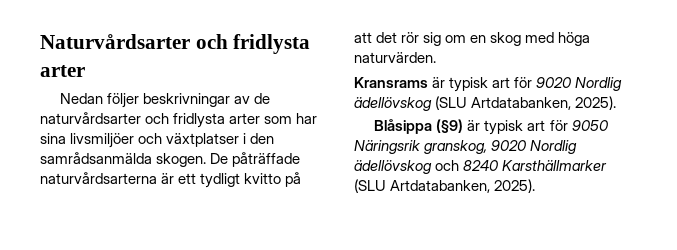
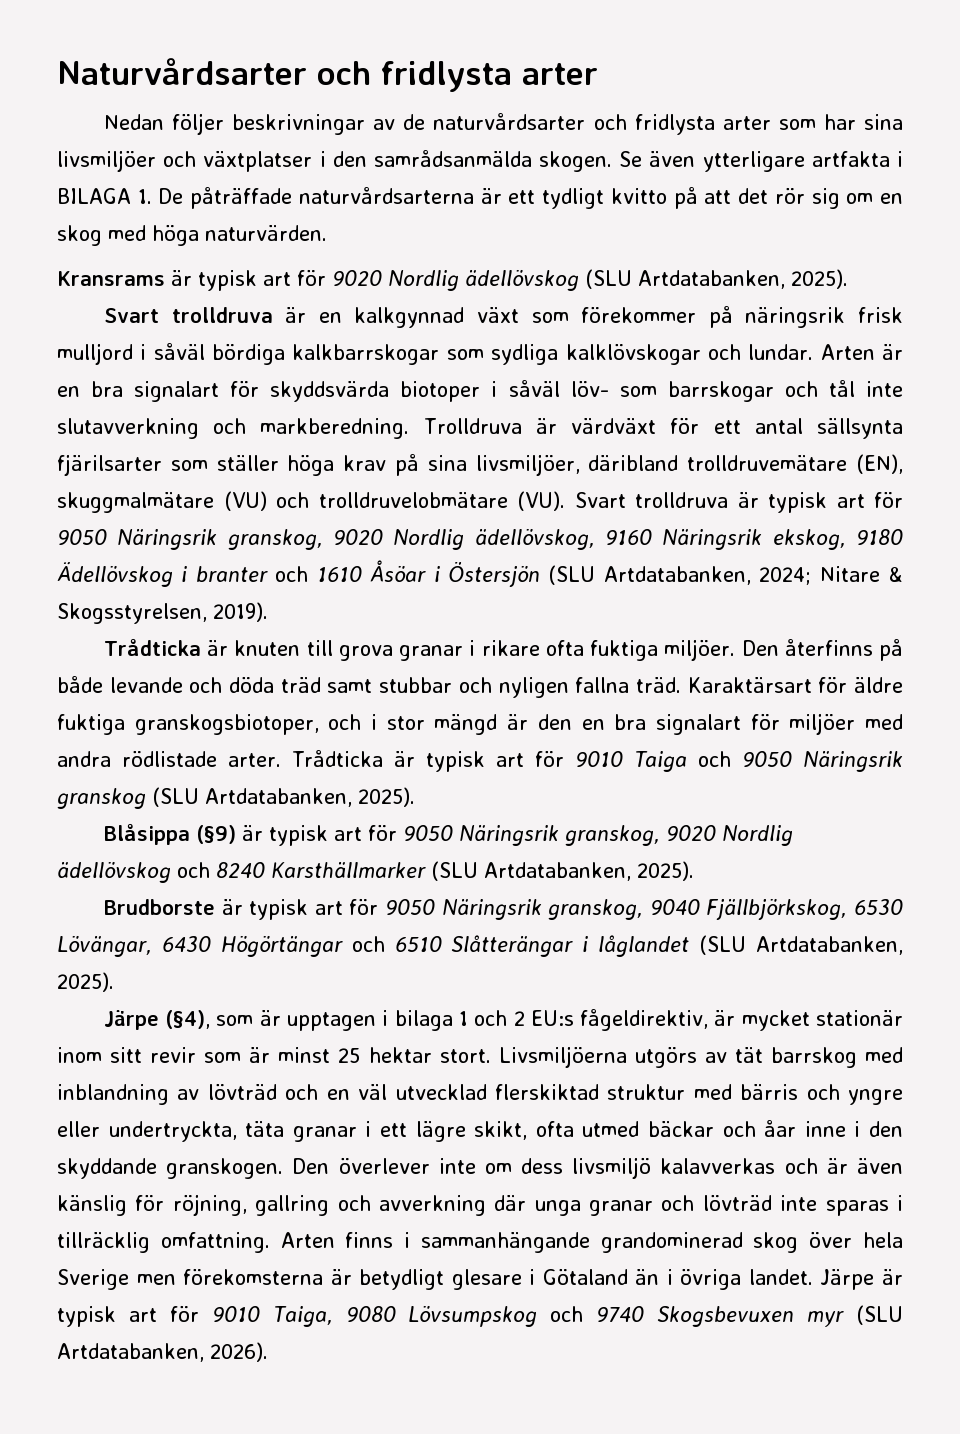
(207, 160) none -> [619,151,903,172] [57,188,152,204] Se även ytterligare artfakta i BILAGA 1.
(617, 103) none -> [103,306,904,328] [57,343,904,365] [57,380,904,402] [57,417,904,439] [57,454,903,476] [57,491,903,513] [57,528,903,550] [57,560,903,587] [57,602,268,624] [103,638,904,661] [57,676,904,698] [57,713,904,735] [57,750,903,772] [57,787,415,809] // Svart trolldruva är en kalkgynnad växt som förekommer på näringsrik frisk mulljord i såväl bördiga kalkbarrskogar som sydliga kalklövskogar och lundar. Arten är en bra signalart för skyddsvärda biotoper i såväl löv- som barrskogar och tål inte slutavverkning och markberedning. Trolldruva är värdväxt för ett antal sällsynta fjärilsarter som ställer höga krav på sina livsmiljöer, däribland trolldruvemätare (EN), skuggmalmätare (VU) och trolldruvelobmätare (VU). Svart trolldruva är typisk art för 9050 Näringsrik granskog, 9020 Nordlig ädellövskog, 9160 Näringsrik ekskog, 9180 Ädellövskog i branter och 1610 Åsöar i Östersjön (SLU Artdatabanken, 2024; Nitare & Skogsstyrelsen, 2019). // Trådticka är knuten till grova granar i rikare ofta fuktiga miljöer. Den återfinns på både levande och döda träd samt stubbar och nyligen fallna träd. Karaktärsart för äldre fuktiga granskogsbiotoper, och i stor mängd är den en bra signalart för miljöer med andra rödlistade arter. Trådticka är typisk art för 9010 Taiga och 9050 Näringsrik granskog (SLU Artdatabanken, 2025).
(536, 186) none -> [103,898,903,920] [57,935,904,957] [57,972,114,992] [103,1009,903,1031] [57,1046,903,1068] [57,1083,903,1105] [57,1120,904,1142] [57,1157,903,1179] [57,1194,903,1216] [57,1231,904,1253] [57,1268,904,1290] [57,1305,904,1327] [57,1342,268,1362] // Brudborste är typisk art för 9050 Näringsrik granskog, 9040 Fjällbjörkskog, 6530 Lövängar, 6430 Högörtängar och 6510 Slåtterängar i låglandet (SLU Artdatabanken, 2025). // Järpe (§4), som är upptagen i bilaga 1 och 2 EU:s fågeldirektiv, är mycket stationär inom sitt revir som är minst 25 hektar stort. Livsmiljöerna utgörs av tät barrskog med inblandning av lövträd och en väl utvecklad flerskiktad struktur med bärris och yngre eller undertryckta, täta granar i ett lägre skikt, ofta utmed bäckar och åar inne i den skyddande granskogen. Den överlever inte om dess livsmiljö kalavverkas och är även känslig för röjning, gallring och avverkning där unga granar och lövträd inte sparas i tillräcklig omfattning. Arten finns i sammanhängande grandominerad skog över hela Sverige men förekomsterna är betydligt glesare i Götaland än i övriga landet. Järpe är typisk art för 9010 Taiga, 9080 Lövsumpskog och 9740 Skogsbevuxen myr (SLU Artdatabanken, 2026).

